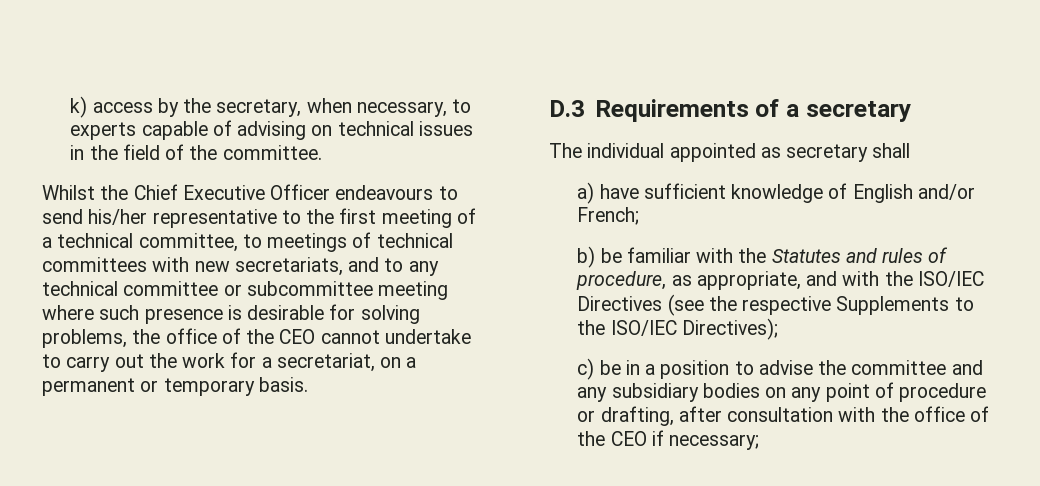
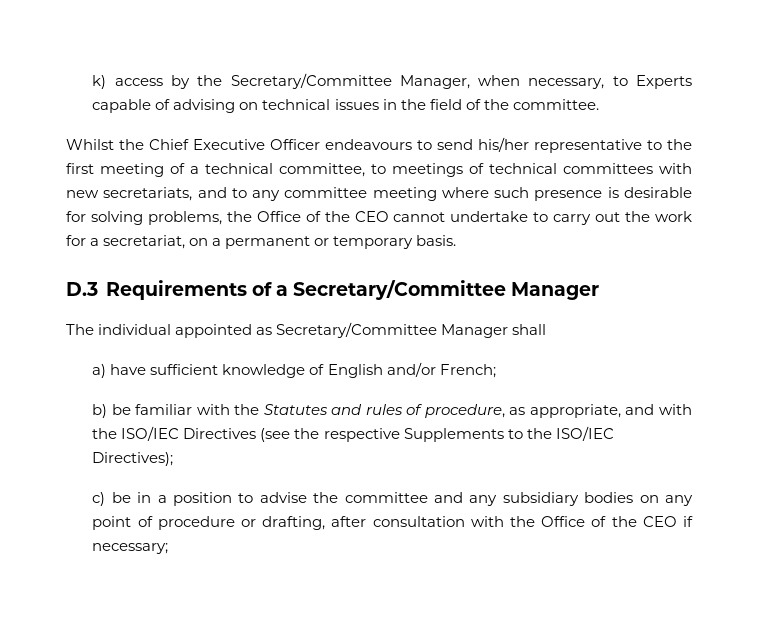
[216,99,302,117] secretary, -> [230,73,470,89] Secretary/Committee Manager,
[70,122,137,140] experts -> [636,75,692,89] Experts
[42,281,373,296] technical committee or subcommittee -> [284,187,368,198] committee
[165,328,217,344] office -> [256,211,301,222] Office
[805,101,911,122] secretary -> [292,280,600,300] Secretary/Committee Manager
[786,144,869,162] secretary -> [276,322,509,338] Secretary/Committee Manager
[913,406,965,422] office -> [541,516,586,527] Office

